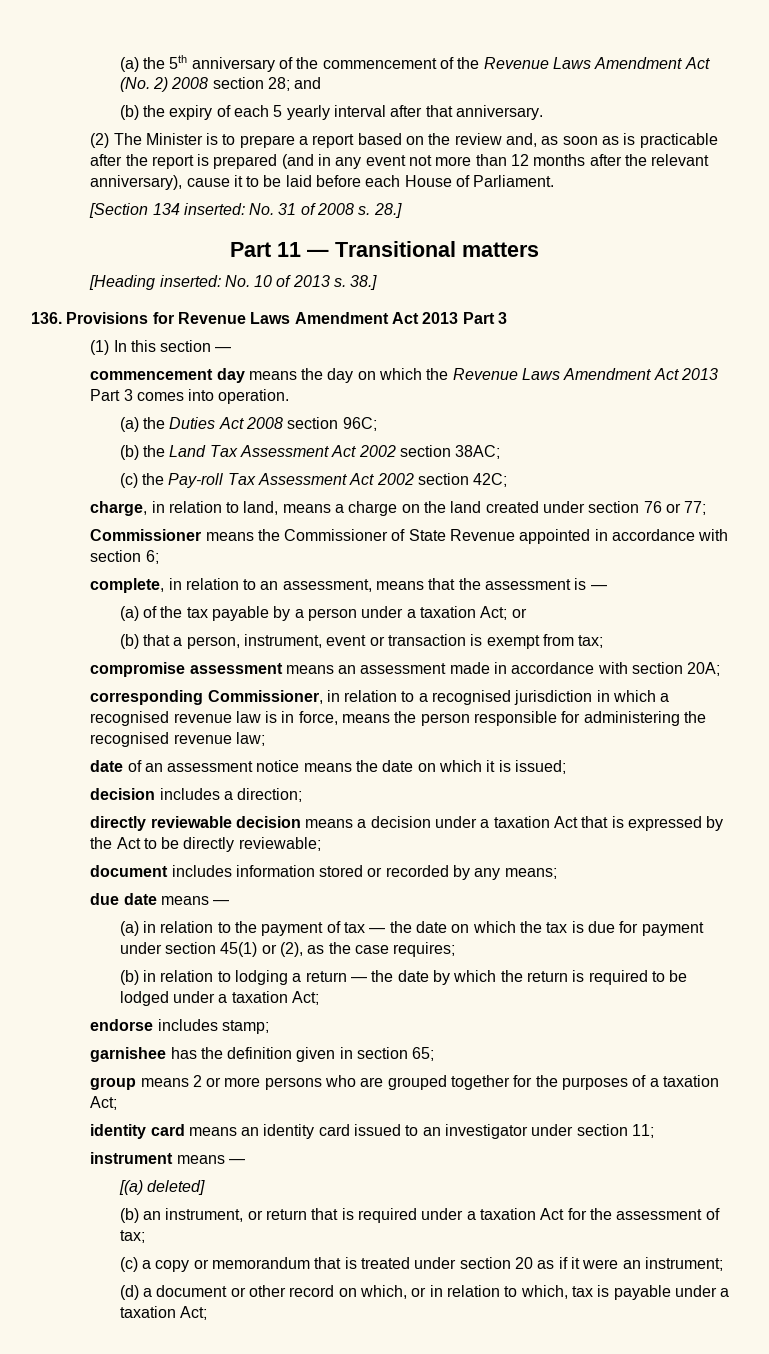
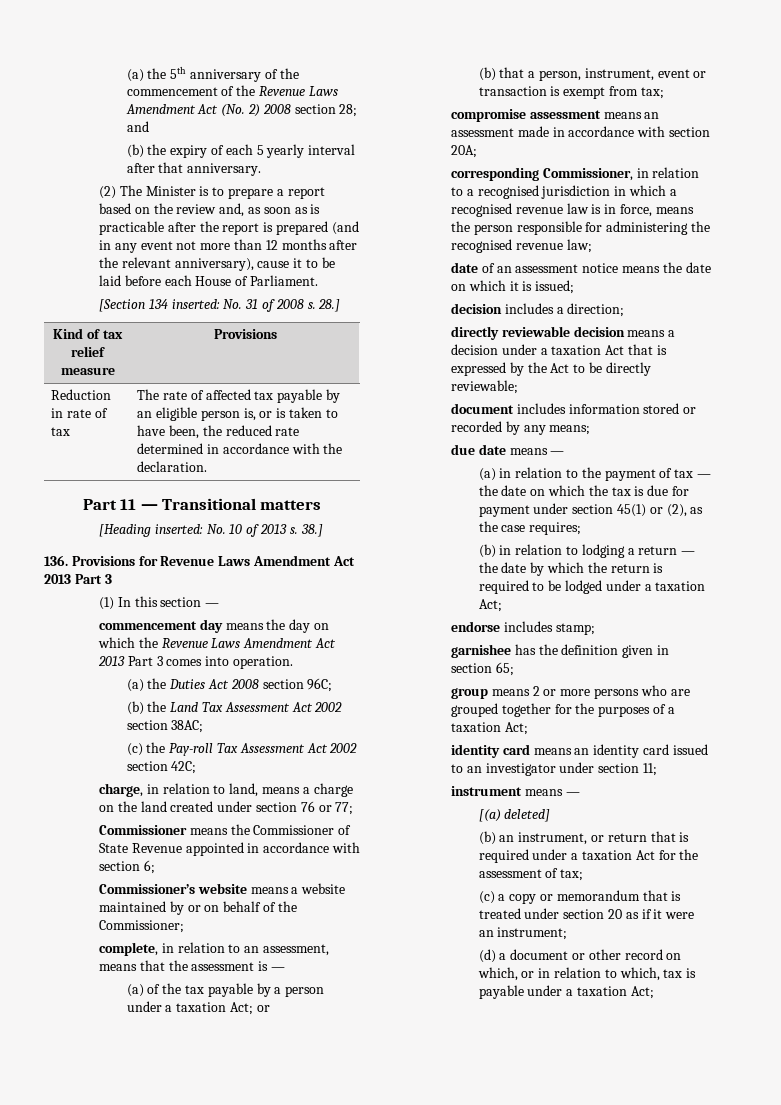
(402, 210) none -> [53,328,123,339] [71,346,105,357] [60,367,115,375] [213,329,277,339] [51,389,112,400] [51,408,108,418] [51,427,71,436] [137,389,340,403] [137,407,338,421] [137,425,300,439] [137,443,343,454] [137,461,208,472] // Kind of tax relief measure | Provisions // Reduction in rate of tax | The rate of affected tax payable by an eligible person is, or is taken to have been, the reduced rate determined in accordance with the declaration.
(159, 557) none -> [99,883,346,894] [99,901,297,915] [99,920,185,933] // Commissioner’s website means a website maintained by or on behalf of the Commissioner;

